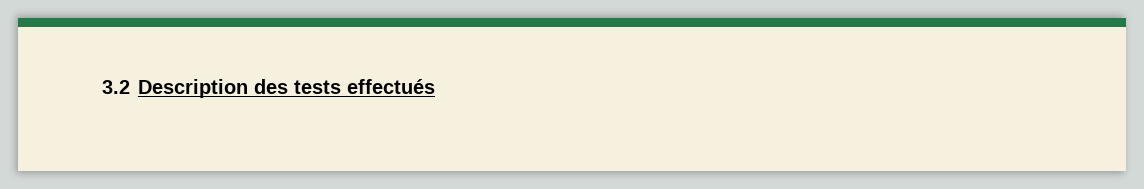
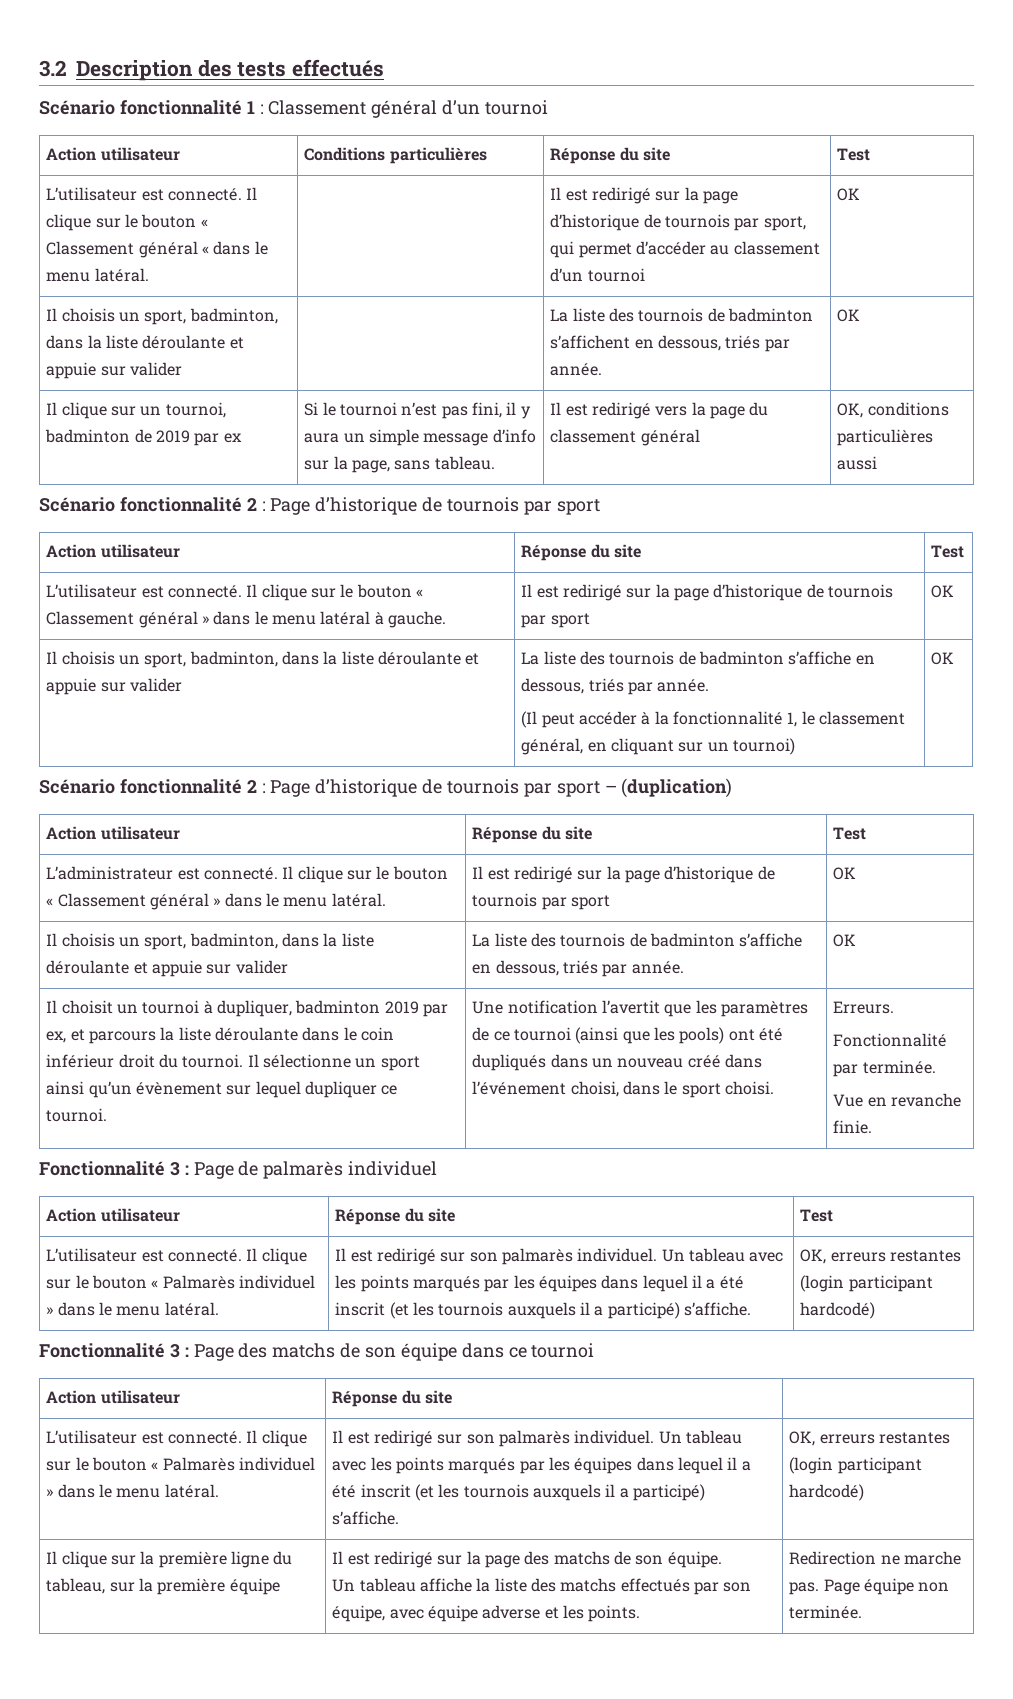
(435, 86) none -> [39,100,549,118] [46,147,180,161] [304,147,487,164] [550,147,671,164] [837,148,871,161] [46,187,258,201] [46,214,208,231] [46,241,268,258] [46,268,149,282] [550,187,739,204] [550,214,806,231] [550,241,820,258] [550,268,645,282] [837,188,861,201] [46,308,278,325] [46,335,244,349] [46,362,183,379] [550,308,814,322] [550,335,790,352] [550,363,603,376] [837,309,861,322] [46,402,226,419] [45,429,242,446] [304,402,531,419] [304,429,536,446] [304,456,495,473] [550,402,769,419] [550,429,700,446] [837,402,949,418] [837,429,934,446] [837,456,878,470] [39,497,600,515] [46,544,180,558] [521,544,642,561] [931,545,965,558] [46,584,423,601] [46,611,446,628] [521,584,893,601] [521,613,590,628] [931,585,955,598] [46,651,480,668] [46,678,183,695] [521,651,875,665] [521,678,710,695] [521,711,905,728] [521,738,796,755] [931,652,955,665] [39,778,733,798] [46,826,180,840] [472,826,593,843] [833,827,867,840] [46,866,448,883] [46,893,386,910] [472,866,775,883] [472,893,611,910] [833,867,857,880] [46,933,374,950] [46,960,288,977] [472,933,803,947] [472,960,684,977] [833,934,857,947] [46,1000,448,1017] [46,1027,394,1044] [46,1054,420,1071] [46,1081,398,1098] [46,1108,108,1122] [472,1000,809,1017] [472,1027,783,1044] [472,1054,763,1071] [472,1081,775,1098] [833,1001,895,1014] [833,1033,948,1047] [833,1060,936,1077] [833,1093,962,1107] [833,1120,873,1134] [39,1161,438,1179] [46,1208,180,1222] [335,1208,456,1225] [800,1209,834,1222] [46,1248,307,1265] [46,1275,316,1289] [46,1302,219,1316] [335,1248,784,1265] [335,1275,744,1292] [335,1302,751,1319] [800,1249,962,1264] [800,1275,933,1292] [800,1302,876,1319] [39,1343,595,1361] [46,1390,180,1404] [332,1390,453,1407] [46,1430,307,1447] [46,1457,316,1471] [46,1484,219,1498] [332,1430,742,1447] [332,1457,751,1474] [332,1484,705,1501] [332,1511,400,1525] [789,1431,951,1446] [789,1457,922,1474] [789,1484,865,1501] [46,1551,293,1568] [46,1578,280,1595] [332,1551,722,1568] [332,1578,752,1595] [332,1605,641,1622] [789,1551,962,1565] [789,1578,950,1595] [789,1605,863,1619] // Scénario fonctionnalité 1 : Classement général d’un tournoi // Action utilisateur | Conditions particulières | Réponse du site | Test // L’utilisateur est connecté. Il clique sur le bouton « Classement général « dans le menu latéral. | | Il est redirigé sur la page d’historique de tournois par sport, qui permet d’accéder au classement d’un tournoi | OK // Il choisis un sport, badminton, dans la liste déroulante et appuie sur valider | | La liste des tournois de badminton s’affichent en dessous, triés par année. | OK // Il clique sur un tournoi, badminton de 2019 par ex | Si le tournoi n’est pas fini, il y aura un simple message d’info sur la page, sans tableau. | Il est redirigé vers la page du classement général | OK, conditions particulières aussi // Scénario fonctionnalité 2 : Page d’historique de tournois par sport // Action utilisateur | Réponse du site | Test // L’utilisateur est connecté. Il clique sur le bouton « Classement général » dans le menu latéral à gauche. | Il est redirigé sur la page d’historique de tournois par sport | OK // Il choisis un sport, badminton, dans la liste déroulante et appuie sur valider | La liste des tournois de badminton s’affiche en dessous, triés par année. // (Il peut accéder à la fonctionnalité 1, le classement général, en cliquant sur un tournoi) | OK // Scénario fonctionnalité 2 : Page d’historique de tournois par sport – (duplication) // Action utilisateur | Réponse du site | Test // L’administrateur est connecté. Il clique sur le bouton « Classement général » dans le menu latéral. | Il est redirigé sur la page d’historique de tournois par sport | OK // Il choisis un sport, badminton, dans la liste déroulante et appuie sur valider | La liste des tournois de badminton s’affiche en dessous, triés par année. | OK // Il choisit un tournoi à dupliquer, badminton 2019 par ex, et parcours la liste déroulante dans le coin inférieur droit du tournoi. Il sélectionne un sport ainsi qu’un évènement sur lequel dupliquer ce tournoi. | Une notification l’avertit que les paramètres de ce tournoi (ainsi que les pools) ont été dupliqués dans un nouveau créé dans l’événement choisi, dans le sport choisi. | Erreurs. // Fonctionnalité par terminée. // Vue en revanche finie. // Fonctionnalité 3 : Page de palmarès individuel // Action utilisateur | Réponse du site | Test // L’utilisateur est connecté. Il clique sur le bouton « Palmarès individuel » dans le menu latéral. | Il est redirigé sur son palmarès individuel. Un tableau avec les points marqués par les équipes dans lequel il a été inscrit (et les tournois auxquels il a participé) s’affiche. | OK, erreurs restantes (login participant hardcodé) // Fonctionnalité 3 : Page des matchs de son équipe dans ce tournoi // Action utilisateur | Réponse du site | // L’utilisateur est connecté. Il clique sur le bouton « Palmarès individuel » dans le menu latéral. | Il est redirigé sur son palmarès individuel. Un tableau avec les points marqués par les équipes dans lequel il a été inscrit (et les tournois auxquels il a participé) s’affiche. | OK, erreurs restantes (login participant hardcodé) // Il clique sur la première ligne du tableau, sur la première équipe | Il est redirigé sur la page des matchs de son équipe. // Un tableau affiche la liste des matchs effectués par son équipe, avec équipe adverse et les points. | Redirection ne marche pas. Page équipe non terminée.

